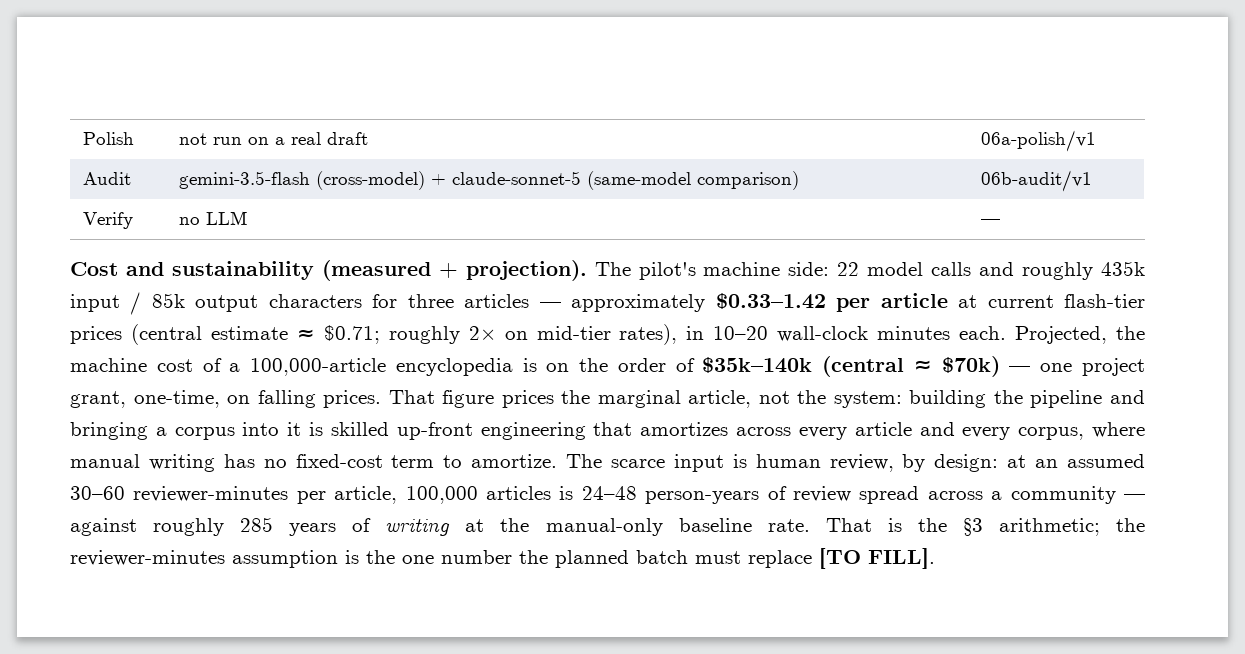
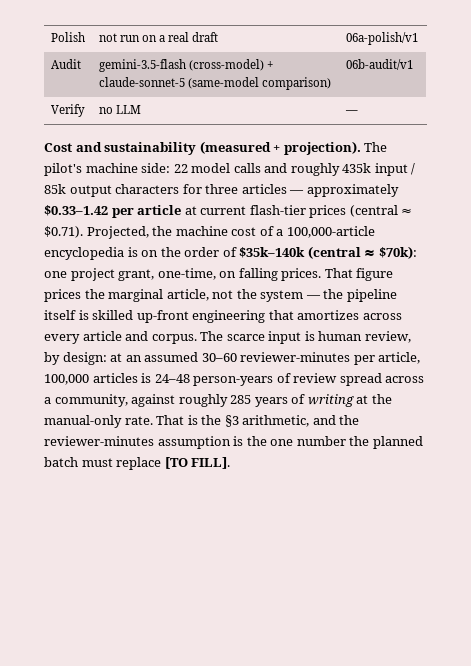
[210,324,1007,345] estimate ≈ $0.71; roughly 2× on mid-tier rates), in 10–20 wall-clock minutes each. -> [401,208,413,215] [44,226,83,238] ≈ $0.71).
[941,356,1031,377] $70k) — -> [378,246,417,259] $70k):
[833,390,1145,408] [70,422,302,440] system: building the pipeline and bringing a corpus into it -> [260,289,397,302] [44,310,76,320] system — the pipeline itself
[962,422,1146,440] [70,454,558,472] every corpus, where manual writing has no fixed-cost term to amortize. -> [151,334,197,344] corpus.
[1010,486,1145,504] community — -> [54,394,128,407] community,
[678,518,752,532] baseline -> (122, 421) none
[998,518,1100,536] arithmetic; -> [242,415,336,427] arithmetic, and

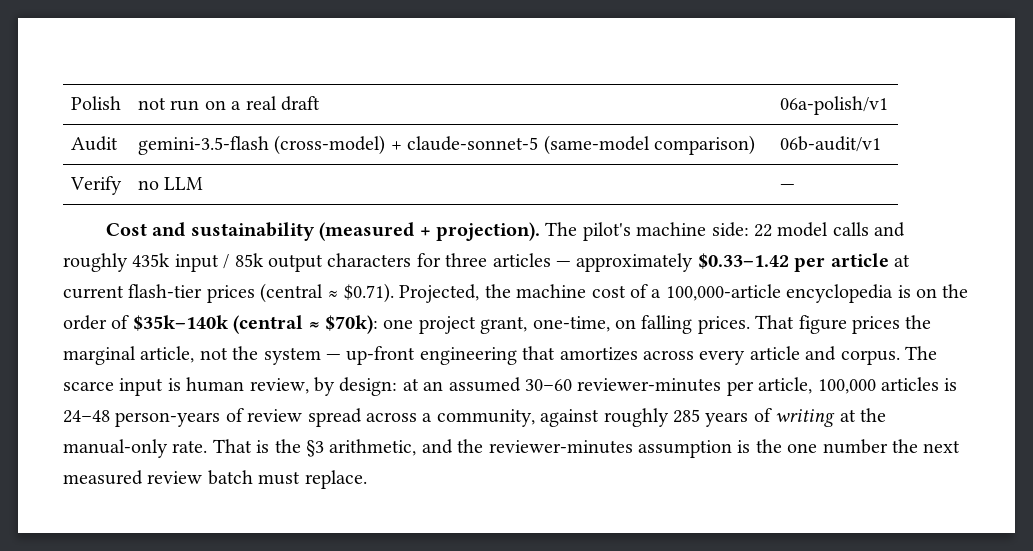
[323,289,397,302] [44,310,134,320] the pipeline itself is skilled -> (341, 357) none
[372,436,423,449] [44,457,231,470] planned batch must replace [TO FILL]. -> [923,440,961,453] [63,470,367,489] next measured review batch must replace.

